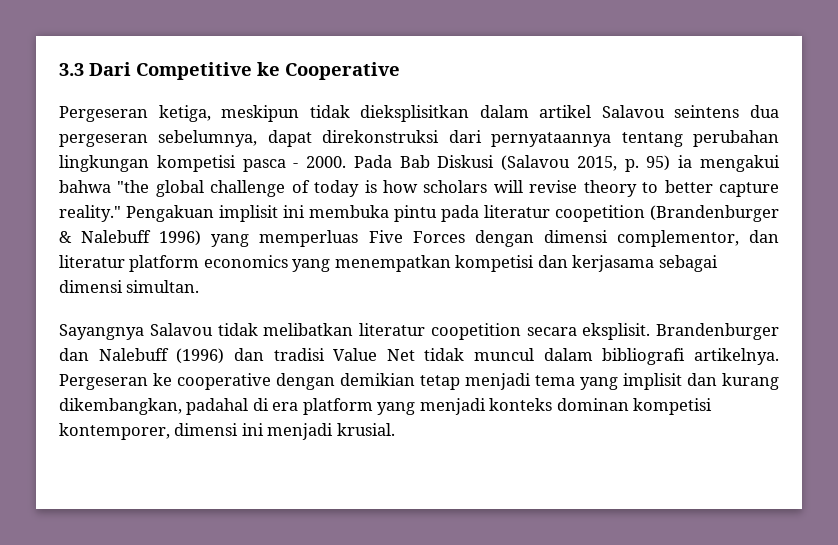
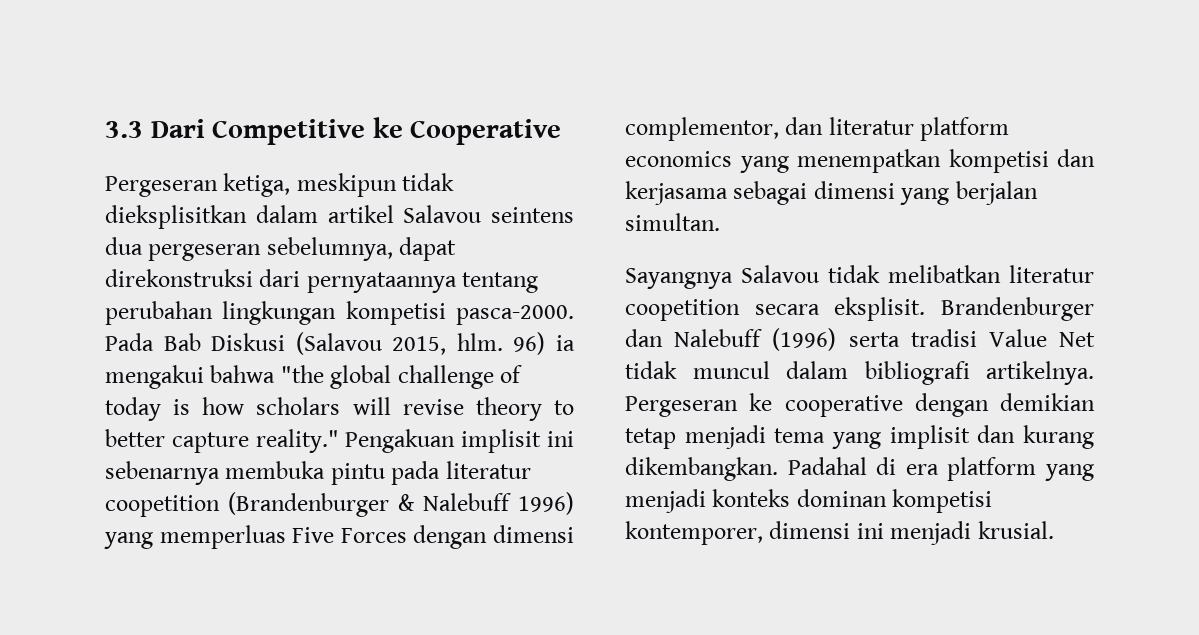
[242,156,347,172] pasca - 2000. -> [455,305,574,325] pasca-2000.
[624,155,671,172] p. 95) -> [456,332,546,355] hlm. 96)
(305, 211) none -> [105,461,220,485] sebenarnya
(123, 286) none -> [900,181,1038,205] yang berjalan
[233,348,264,361] dan -> [848,332,900,347] serta
[59,398,249,415] dikembangkan, padahal -> [625,457,867,481] dikembangkan. Padahal

